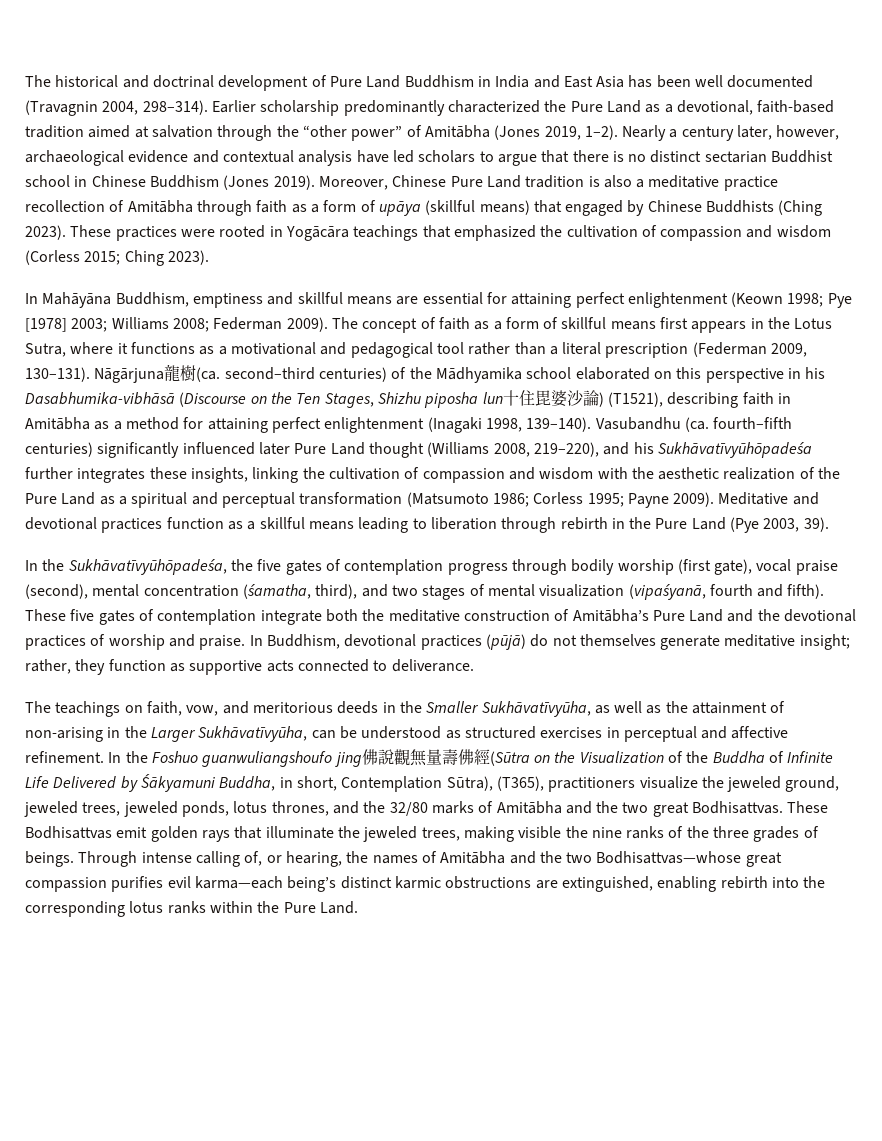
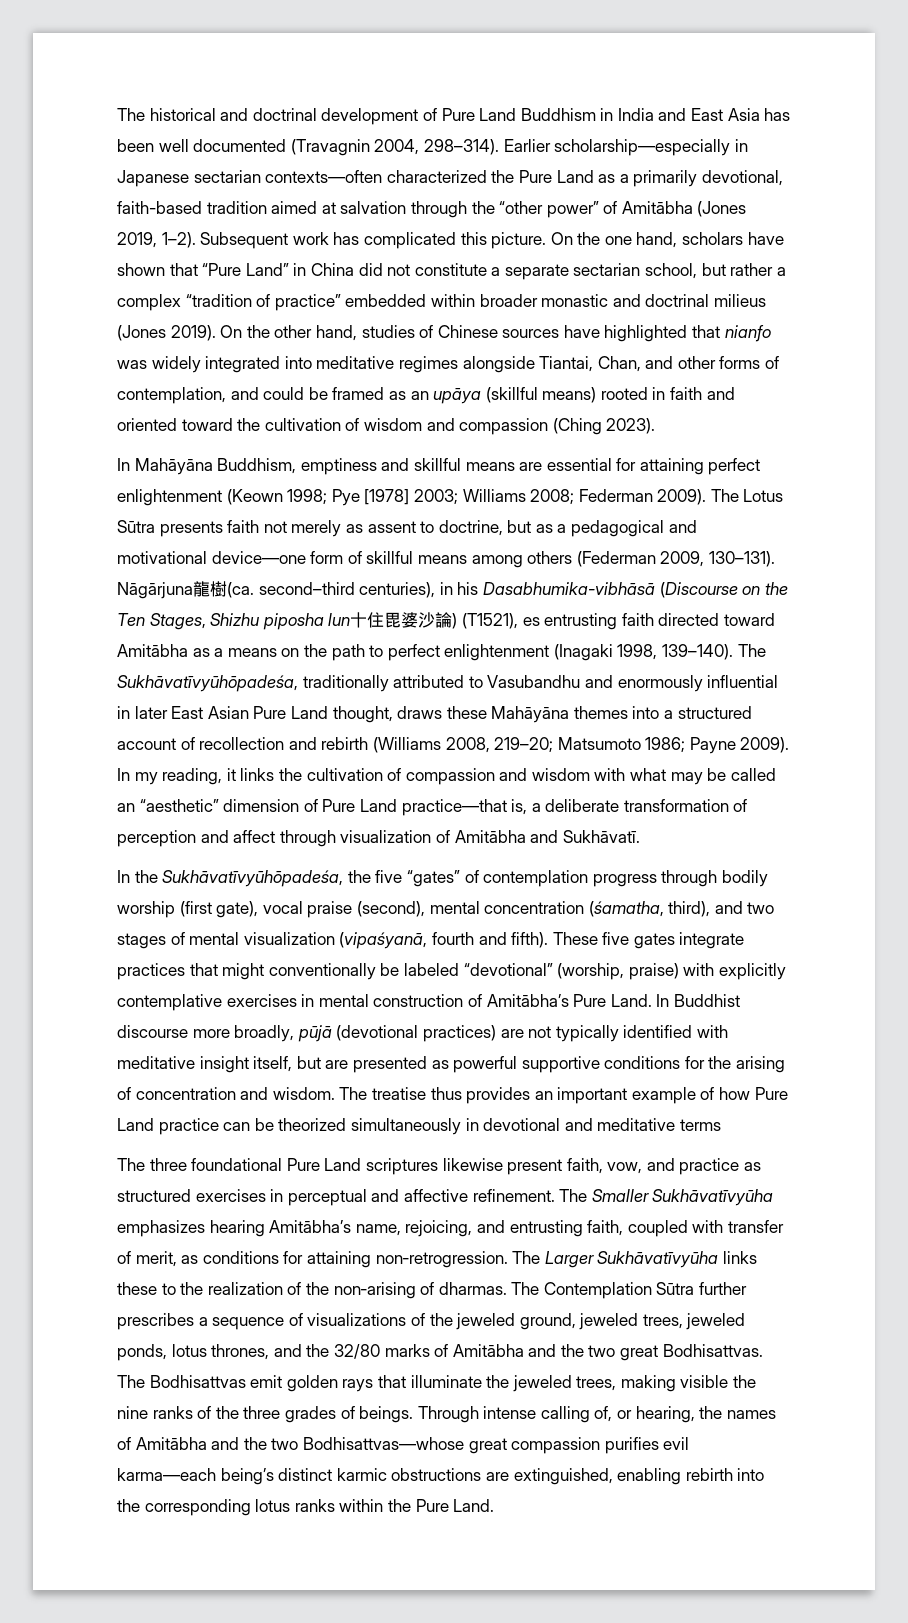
[260,100,445,116] scholarship predominantly -> [554,139,748,156] [117,170,383,187] scholarship—especially in Japanese sectarian contexts—often
(673, 108) none -> [633,170,698,187] primarily
[622,125,840,141] [25,150,834,166] [25,175,778,191] [25,200,823,216] [25,225,831,241] [25,250,164,266] Nearly a century later, however, archaeological evidence and contextual analysis have led scholars to argue that there is no distinct sectarian Buddhist school in Chinese Buddhism (Jones 2019). Moreover, Chinese Pure Land tradition is also a meditative practice recollection of Amitābha through faith as a form of upāya (skillful means) that engaged by Chinese Buddhists (Ching 2023). These practices were rooted in Yogācāra teachings that emphasized the cultivation of compassion and wisdom (Corless 2015; Ching -> [200,232,784,249] [117,263,786,280] [117,294,766,311] [117,325,771,342] [117,356,780,373] [117,387,735,404] [117,418,602,435] Subsequent work has complicated this picture. On the one hand, scholars have shown that “Pure Land” in China did not constitute a separate sectarian school, but rather a complex “tradition of practice” embedded within broader monastic and doctrinal milieus (Jones 2019). On the other hand, studies of Chinese sources have highlighted that nianfo was widely integrated into meditative regimes alongside Tiantai, Chan, and other forms of contemplation, and could be framed as an upāya (skillful means) rooted in faith and oriented toward the cultivation of wisdom and compassion (Ching
[362,317,833,333] [25,342,689,358] concept of faith as a form of skillful means first appears in the Lotus Sutra, where it functions as a motivational and pedagogical tool rather than a literal prescription -> [743,489,784,502] [117,520,697,537] [117,551,573,568] Lotus Sūtra presents faith not merely as assent to doctrine, but as a pedagogical and motivational device—one form of skillful means among others
[318,367,784,383] centuries) of the Mādhyamika school elaborated on this perspective -> [359,582,436,598] centuries),
[667,392,791,408] [25,417,268,433] describing faith in Amitābha as a method for attaining -> [522,613,775,630] [117,644,384,661] es entrusting faith directed toward Amitābha as a means on the path to
[595,417,793,432] [25,442,812,458] [25,467,299,483] Vasubandhu (ca. fourth–fifth centuries) significantly influenced later Pure Land thought (Williams 2008, 219–220), and his Sukhāvatīvyūhōpadeśa further integrates these insights, linking -> [737,644,766,657] [117,675,779,692] [117,706,752,723] [117,737,790,754] [117,768,275,785] The Sukhāvatīvyūhōpadeśa, traditionally attributed to Vasubandhu and enormously influential in later East Asian Pure Land thought, draws these Mahāyāna themes into a structured account of recollection and rebirth (Williams 2008, 219–20; Matsumoto 1986; Payne 2009). In my reading, it links
[631,467,841,480] [25,492,819,508] [25,517,829,533] the aesthetic realization of the Pure Land as a spiritual and perceptual transformation (Matsumoto 1986; Corless 1995; Payne 2009). Meditative and devotional practices function as a skillful means leading to liberation through rebirth in the Pure Land (Pye 2003, 39). -> [630,768,776,785] [117,799,748,816] [117,830,640,847] what may be called an “aesthetic” dimension of Pure Land practice—that is, a deliberate transformation of perception and affect through visualization of Amitābha and Sukhāvatī.
[285,560,322,575] gates -> [406,870,460,887] “gates”
[138,609,857,625] [25,634,850,650] [25,659,474,675] [25,701,786,717] [25,726,442,742] of contemplation integrate both the meditative construction of Amitābha’s Pure Land and the devotional practices of worship and praise. In Buddhism, devotional practices (pūjā) do not themselves generate meditative insight; rather, they function as supportive acts connected to deliverance. // The teachings on faith, vow, and meritorious deeds in the Smaller Sukhāvatīvyūha, as well as the attainment of non-arising in the Larger Sukhāvatīvyūha, can be understood -> [679,932,745,949] [117,963,786,980] [117,994,740,1011] [117,1025,728,1042] [117,1056,786,1073] [117,1087,788,1104] [117,1118,721,1135] [117,1158,740,1175] integrate practices that might conventionally be labeled “devotional” (worship, praise) with explicitly contemplative exercises in mental construction of Amitābha’s Pure Land. In Buddhist discourse more broadly, pūjā (devotional practices) are not typically identified with meditative insight itself, but are presented as powerful supportive conditions for the arising of concentration and wisdom. The treatise thus provides an important example of how Pure Land practice can be theorized simultaneously in devotional and meditative terms // The three foundational Pure Land scriptures likewise present faith, vow, and practice
[108,749,834,767] [25,774,698,792] In the Foshuo guanwuliangshoufo jing佛說觀無量壽佛經(Sūtra on the Visualization of the Buddha of Infinite Life Delivered by Śākyamuni Buddha, in short, Contemplation Sūtra), (T365), practitioners visualize -> [559,1189,774,1206] [117,1220,784,1237] [117,1251,757,1268] [117,1282,748,1299] [117,1313,425,1330] The Smaller Sukhāvatīvyūha emphasizes hearing Amitābha’s name, rejoicing, and entrusting faith, coupled with transfer of merit, as conditions for attaining non‑retrogression. The Larger Sukhāvatīvyūha links these to the realization of the non‑arising of dharmas. The Contemplation Sūtra further prescribes a sequence of visualizations of
[787,801,829,813] These -> [117,1375,145,1388] The

